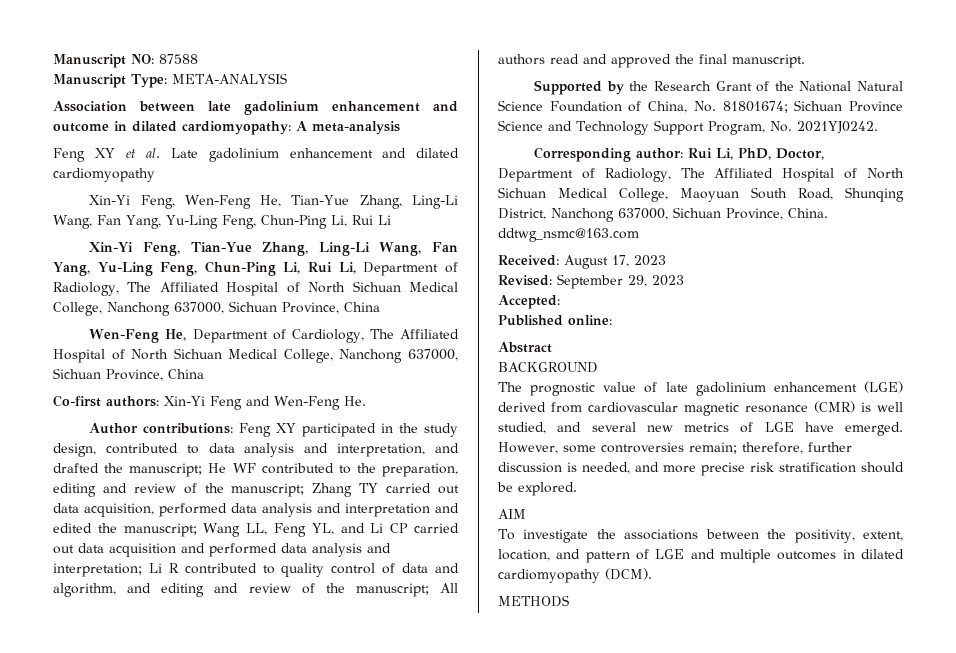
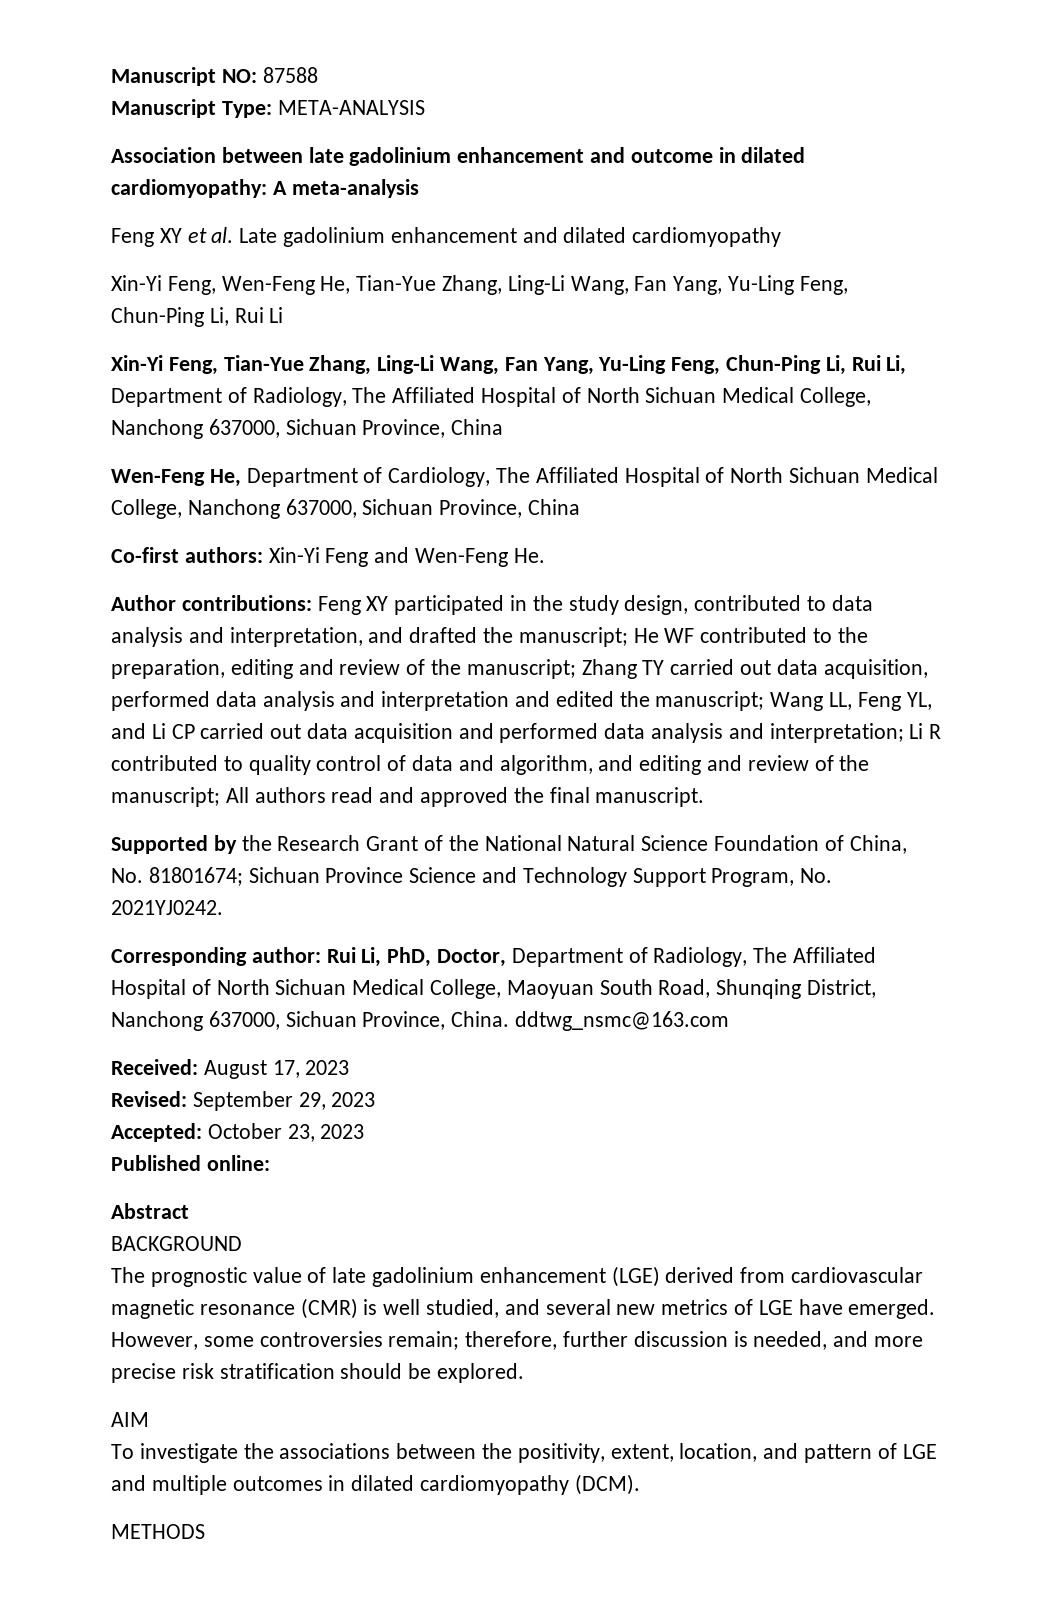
(560, 302) none -> [207,1123,365,1142] October 23, 2023

